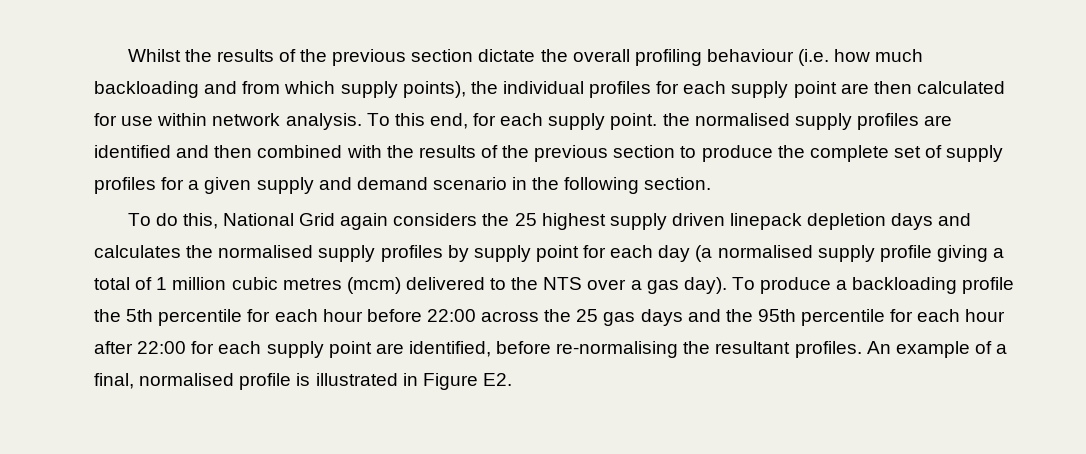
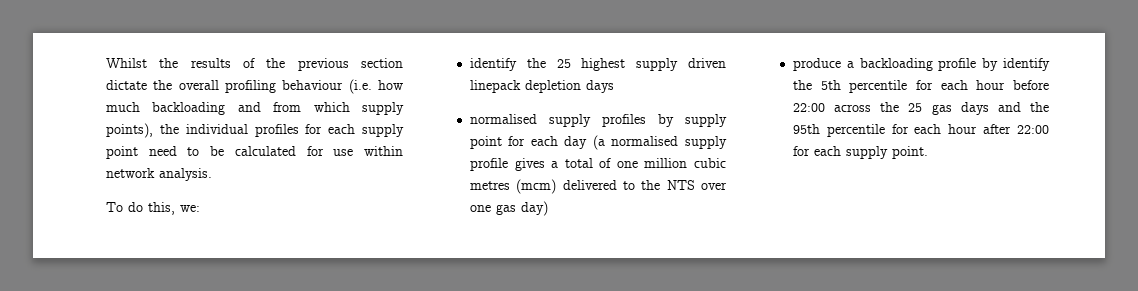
[840,81,912,94] are then -> [148,146,225,156] need to be
[366,113,953,130] [94,145,1004,162] [94,177,712,194] To this end, for each supply point. the normalised supply profiles are identified and then combined with the results of the previous section to produce the complete set of supply profiles for a given supply and demand scenario in the following section. -> (212, 174) none
[222,213,478,230] National Grid again considers -> [180,205,200,212] [469,58,517,71] we: // identify
[938,213,972,226] [94,245,214,258] and calculates the -> (614, 86) //
[936,245,988,262] giving -> [514,158,545,171] gives
[156,277,168,290] 1 -> [616,161,638,168] one
[630,277,755,294] a gas day). To -> [469,201,548,216] one gas day) //
(1015, 285) none -> [982,58,1050,71] by identify
[328,341,1008,358] [94,373,512,390] point are identified, before re-normalising the resultant profiles. An example of a final, normalised profile is illustrated in Figure E2. -> [891,146,928,159] point.

